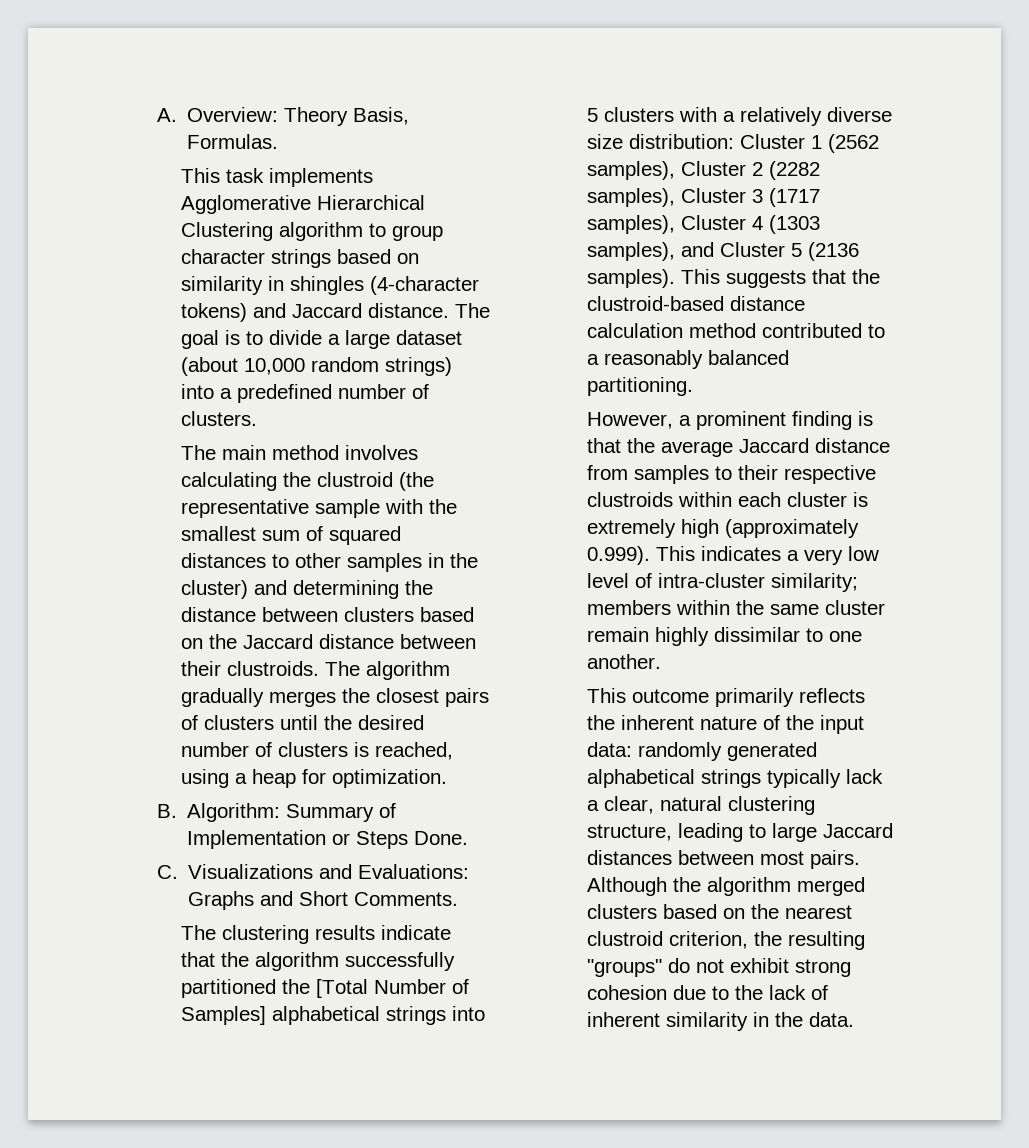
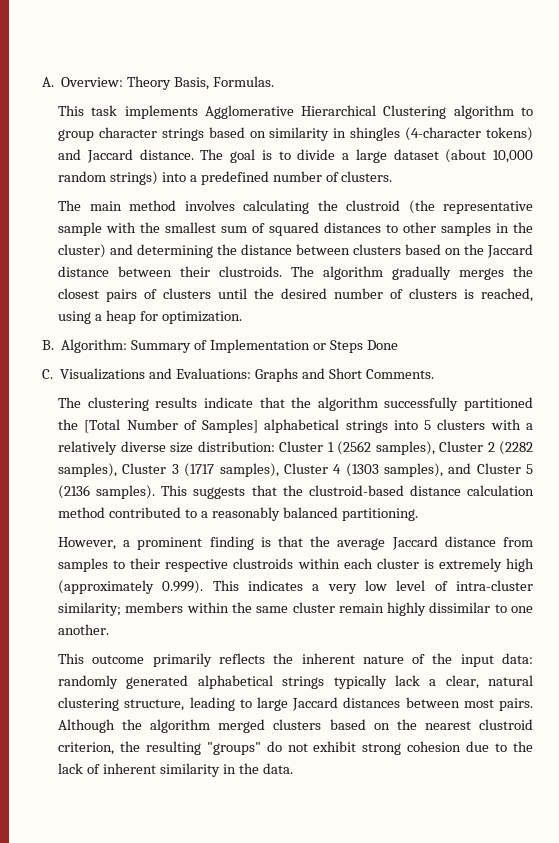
[413,831,468,845] Done. -> [366,340,398,350] Done

